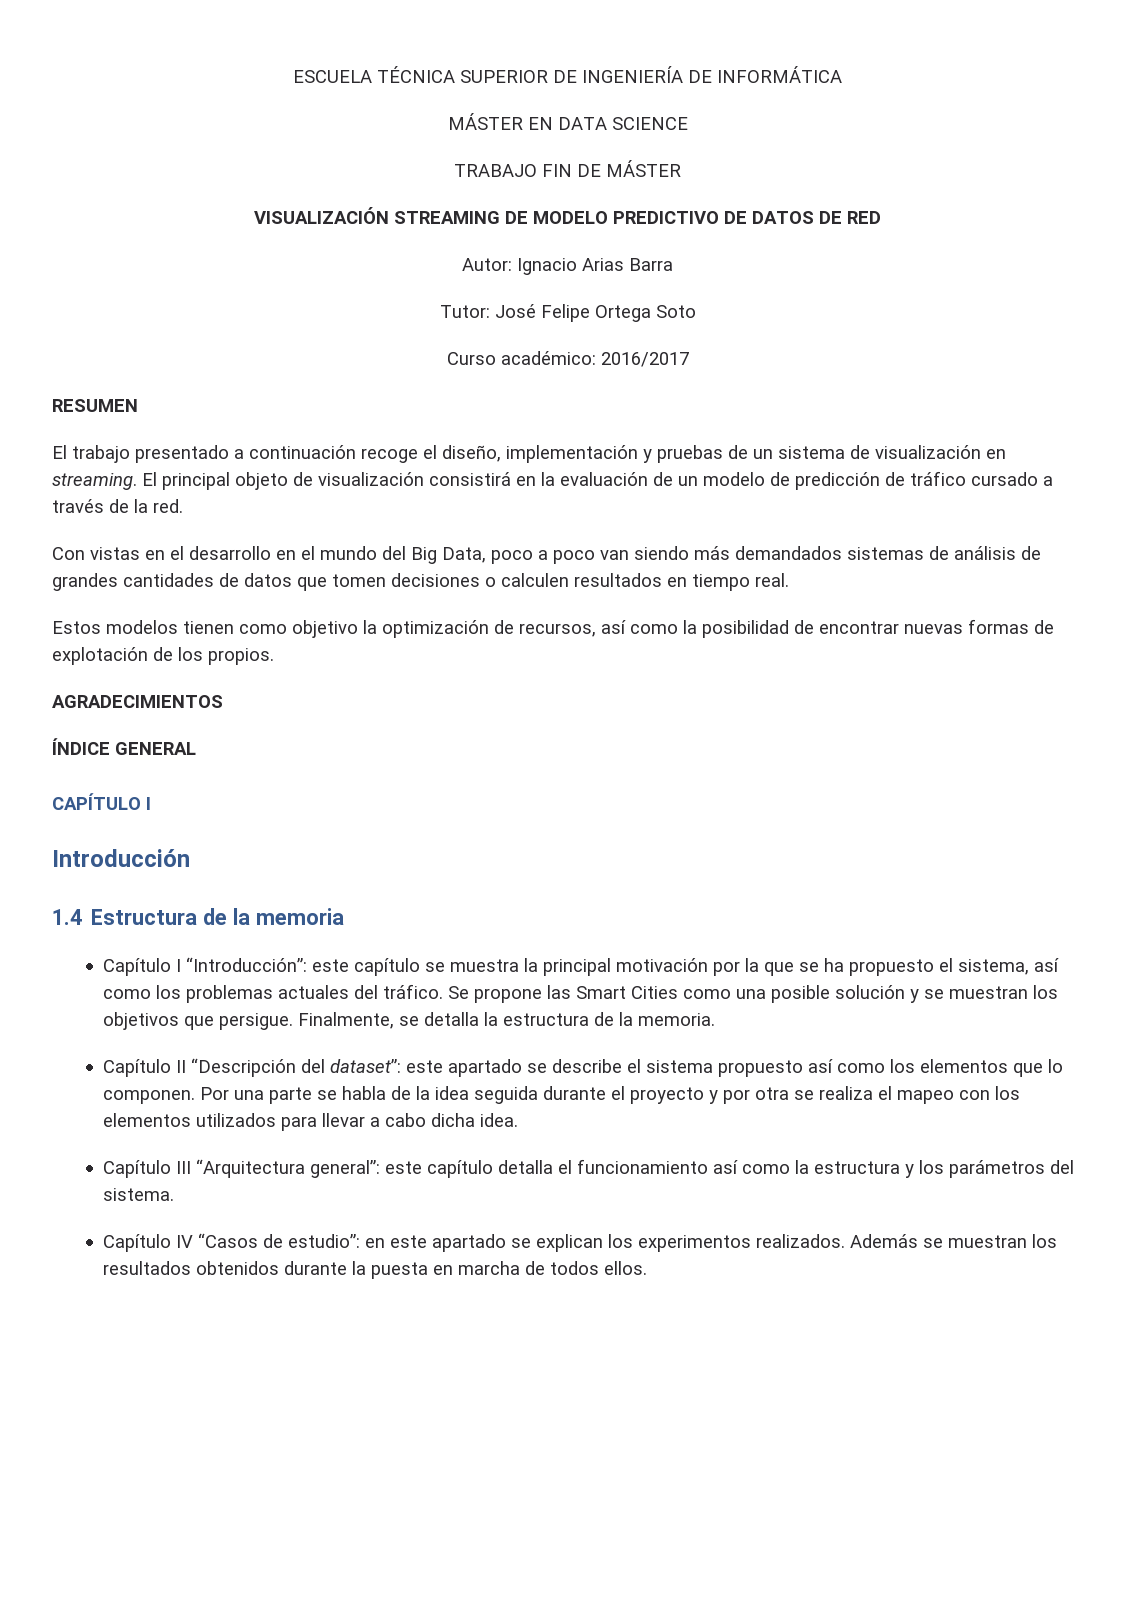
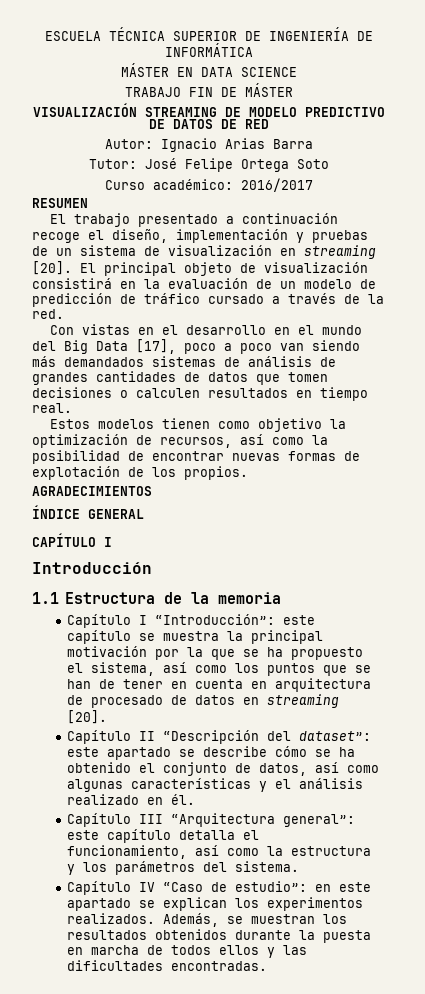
[52,473,137,490] streaming. -> [304,245,376,259] [32,261,72,275] streaming [20].
[442,547,486,563] Data, -> [96,339,176,354] Data [17],
[52,909,82,925] 1.4 -> [32,592,59,604] 1.1
[185,984,1058,1003] [102,1012,715,1030] problemas actuales del tráfico. Se propone las Smart Cities como una posible solución y se muestran los objetivos que persigue. Finalmente, se detalla la estructura de la memoria. -> [267,663,372,676] [67,678,372,692] [67,694,340,708] [67,710,108,724] puntos que se han de tener en cuenta en arquitectura de procesado de datos en streaming [20].
[626,1059,1063,1077] [102,1086,1020,1104] [102,1113,518,1131] el sistema propuesto así como los elementos que lo componen. Por una parte se habla de la idea seguida durante el proyecto y por otra se realiza el mapeo con los elementos utilizados para llevar a cabo dicha idea. -> [275,746,356,757] [67,762,380,776] [67,778,364,792] [67,794,196,805] cómo se ha obtenido el conjunto de datos, así como algunas características y el análisis realizado en él.
[576,1159,708,1174] funcionamiento -> [67,845,188,859] funcionamiento,
[197,1233,258,1248] “Casos -> [163,882,204,892] “Caso
[849,1234,918,1248] Además -> [163,913,220,927] Además,
[603,1261,647,1275] ellos. -> [219,945,308,958] [67,960,268,971] ellos y las dificultades encontradas.

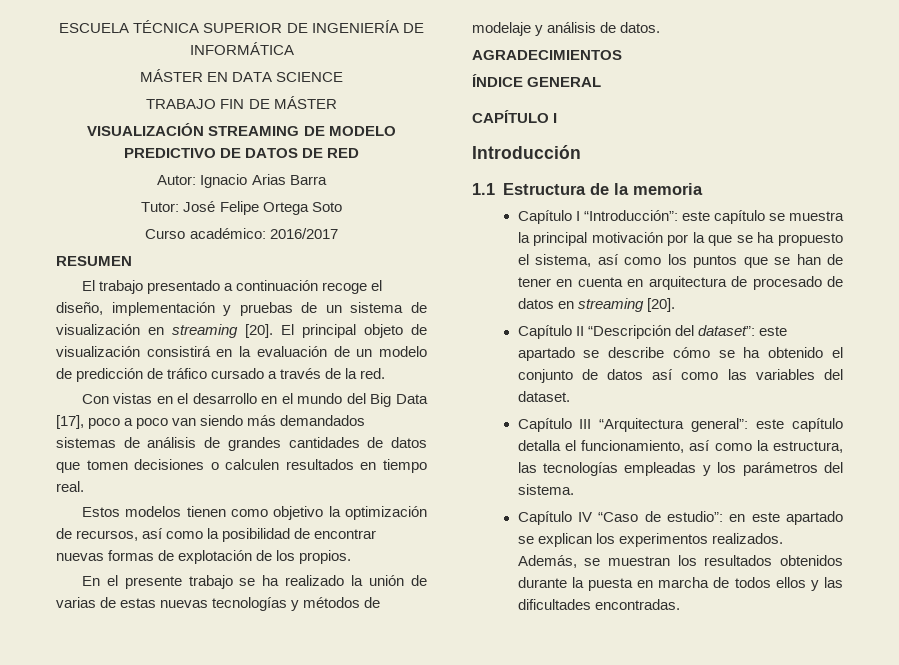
(248, 473) none -> [81,575,427,589] [56,597,381,611] [472,22,661,36] // En el presente trabajo se ha realizado la unión de varias de estas nuevas tecnologías y métodos de modelaje y análisis de datos.
[259,762,380,776] [67,778,364,792] [67,794,196,805] datos, así como algunas características y el análisis realizado en él. -> [606,369,843,380] [517,391,570,402] datos así como las variables del dataset.
[291,846,372,856] estructura -> [773,441,843,453] [517,462,697,476] estructura, las tecnologías empleadas

